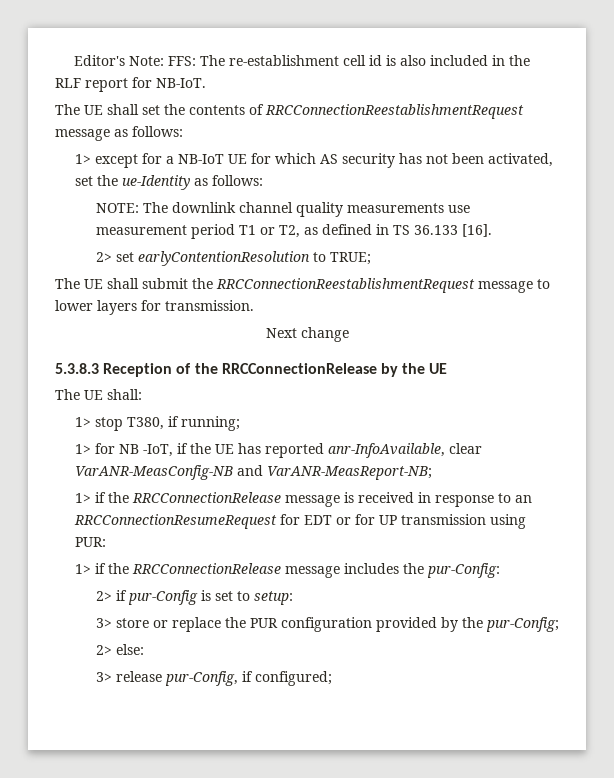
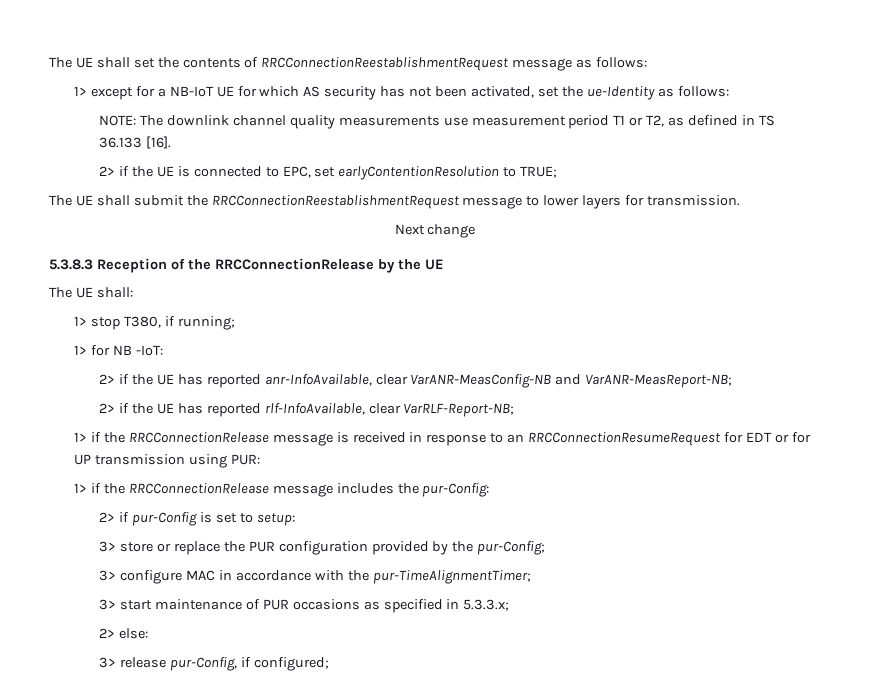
[74,55,531,66] [55,77,206,92] Editor's Note: FFS: The re-establishment cell id is also included in the RLF report for NB-IoT. // -> (49, 62) none
(112, 257) none -> [119,166,311,178] if the UE is connected to EPC,
[143,444,174,457] -IoT, -> [135,345,163,356] [99,374,116,384] -IoT: // 2>
(433, 473) none -> [99,403,515,417] // 2> if the UE has reported rlf-InfoAvailable, clear VarRLF-Report-NB;
(559, 624) none -> [99,570,531,584] [99,599,510,613] // 3> configure MAC in accordance with the pur-TimeAlignmentTimer; // 3> start maintenance of PUR occasions as specified in 5.3.3.x;

